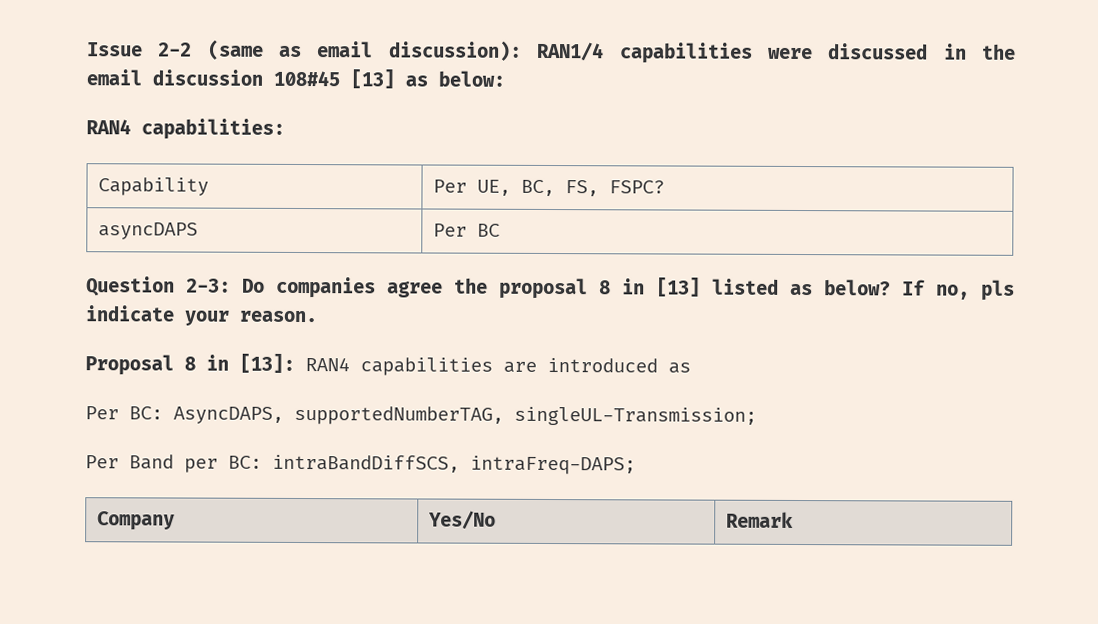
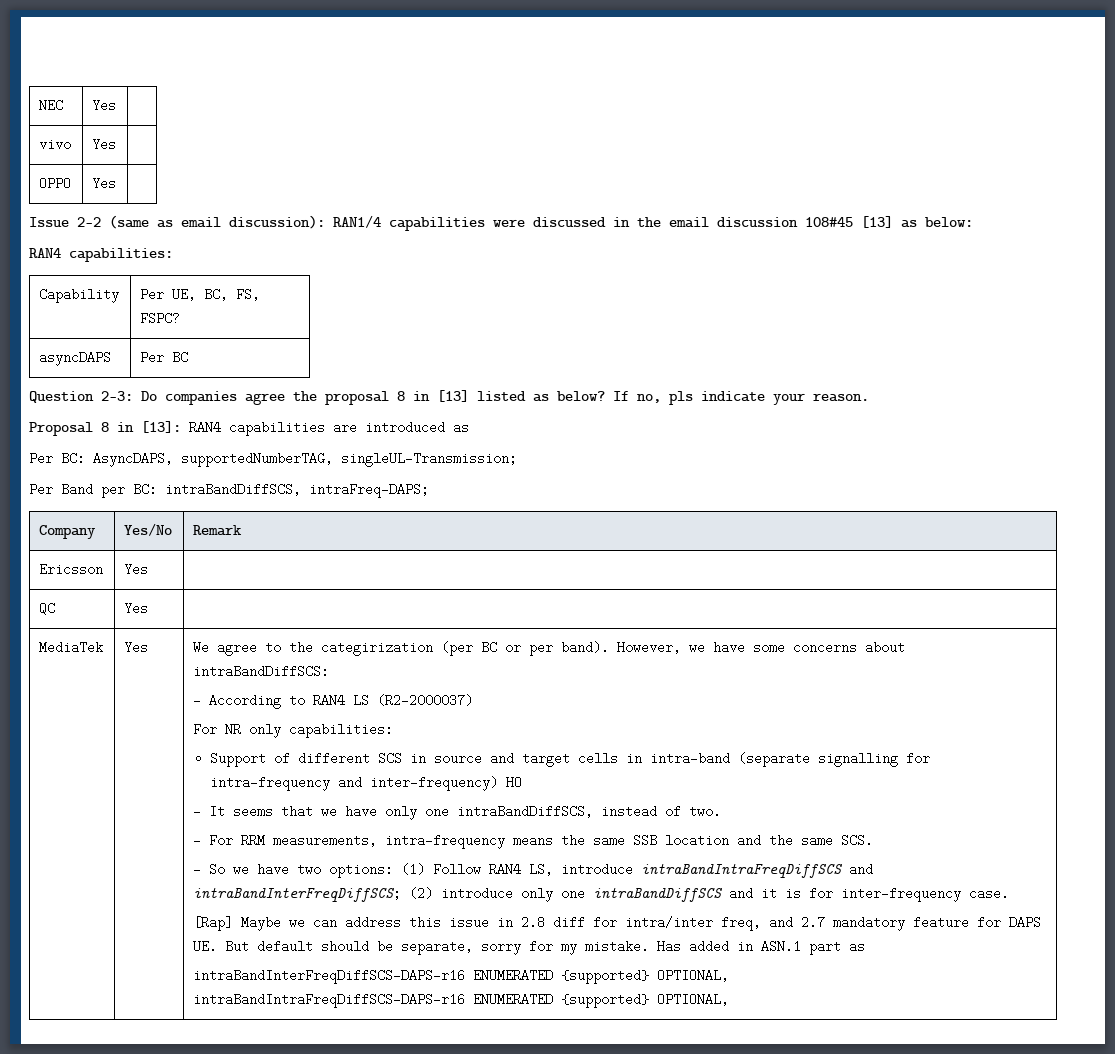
(87, 49) none -> [39,99,64,112] [92,99,117,112] [39,140,72,149] [92,138,117,151] [39,177,72,190] [92,177,117,190] NEC | Yes | // vivo | Yes | // OPPO | Yes | //
(794, 519) none -> [39,563,104,576] [124,563,149,576] [39,602,56,615] [124,602,149,615] [39,641,104,654] [124,641,149,654] [193,641,906,656] [193,665,330,678] [193,694,474,709] [193,723,394,738] [210,752,931,767] [210,776,523,791] [193,805,722,820] [193,834,874,849] [193,863,874,878] [193,887,1010,902] [193,916,1042,931] [193,940,866,955] [193,969,730,984] [193,993,730,1008] // Ericsson | Yes | // QC | Yes | // MediaTek | Yes | We agree to the categirization (per BC or per band). However, we have some concerns about intraBandDiffSCS: // - According to RAN4 LS (R2-2000037) // For NR only capabilities: // Support of different SCS in source and target cells in intra-band (separate signalling for intra-frequency and inter-frequency) HO // - It seems that we have only one intraBandDiffSCS, instead of two. // - For RRM measurements, intra-frequency means the same SSB location and the same SCS. // - So we have two options: (1) Follow RAN4 LS, introduce intraBandIntraFreqDiffSCS and intraBandInterFreqDiffSCS; (2) introduce only one intraBandDiffSCS and it is for inter-frequency case. // [Rap] Maybe we can address this issue in 2.8 diff for intra/inter freq, and 2.7 mandatory feature for DAPS UE. But default should be separate, sorry for my mistake. Has added in ASN.1 part as // intraBandInterFreqDiffSCS-DAPS-r16 ENUMERATED {supported} OPTIONAL, // intraBandIntraFreqDiffSCS-DAPS-r16 ENUMERATED {supported} OPTIONAL,

